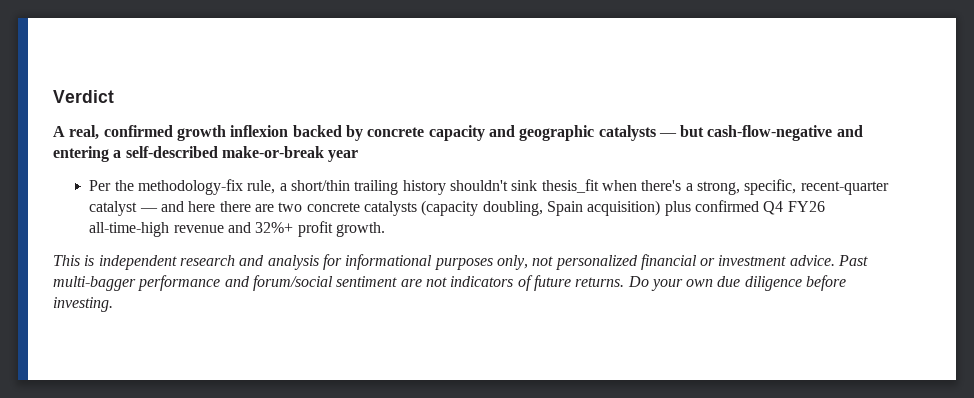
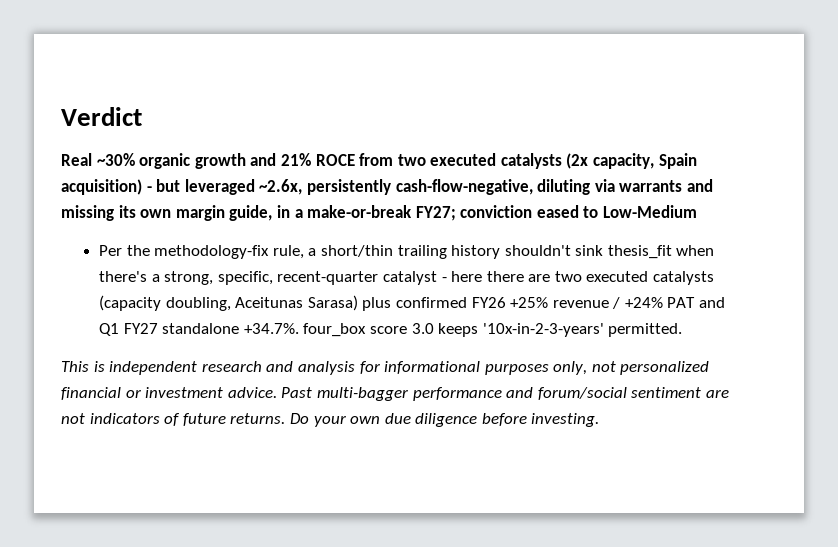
[53,125,863,141] [53,146,359,162] A real, confirmed growth inflexion backed by concrete capacity and geographic catalysts — but cash-flow-negative and entering a self-described make-or-break year -> [61,153,697,169] [61,179,713,195] [61,205,698,221] Real ~30% organic growth and 21% ROCE from two executed catalysts (2x capacity, Spain acquisition) - but leveraged ~2.6x, persistently cash-flow-negative, diluting via warrants and missing its own margin guide, in a make-or-break FY27; conviction eased to Low-Medium
[139,201,185,212] — and -> [441,277,447,282] -
[306,202,360,212] concrete -> [586,271,649,282] executed
[546,200,825,216] [89,221,386,237] Spain acquisition) plus confirmed Q4 FY26 all-time-high revenue and 32%+ profit growth. -> [235,295,726,311] [98,323,683,337] Aceitunas Sarasa) plus confirmed FY26 +25% revenue / +24% PAT and Q1 FY27 standalone +34.7%. four_box score 3.0 keeps '10x-in-2-3-years' permitted.

